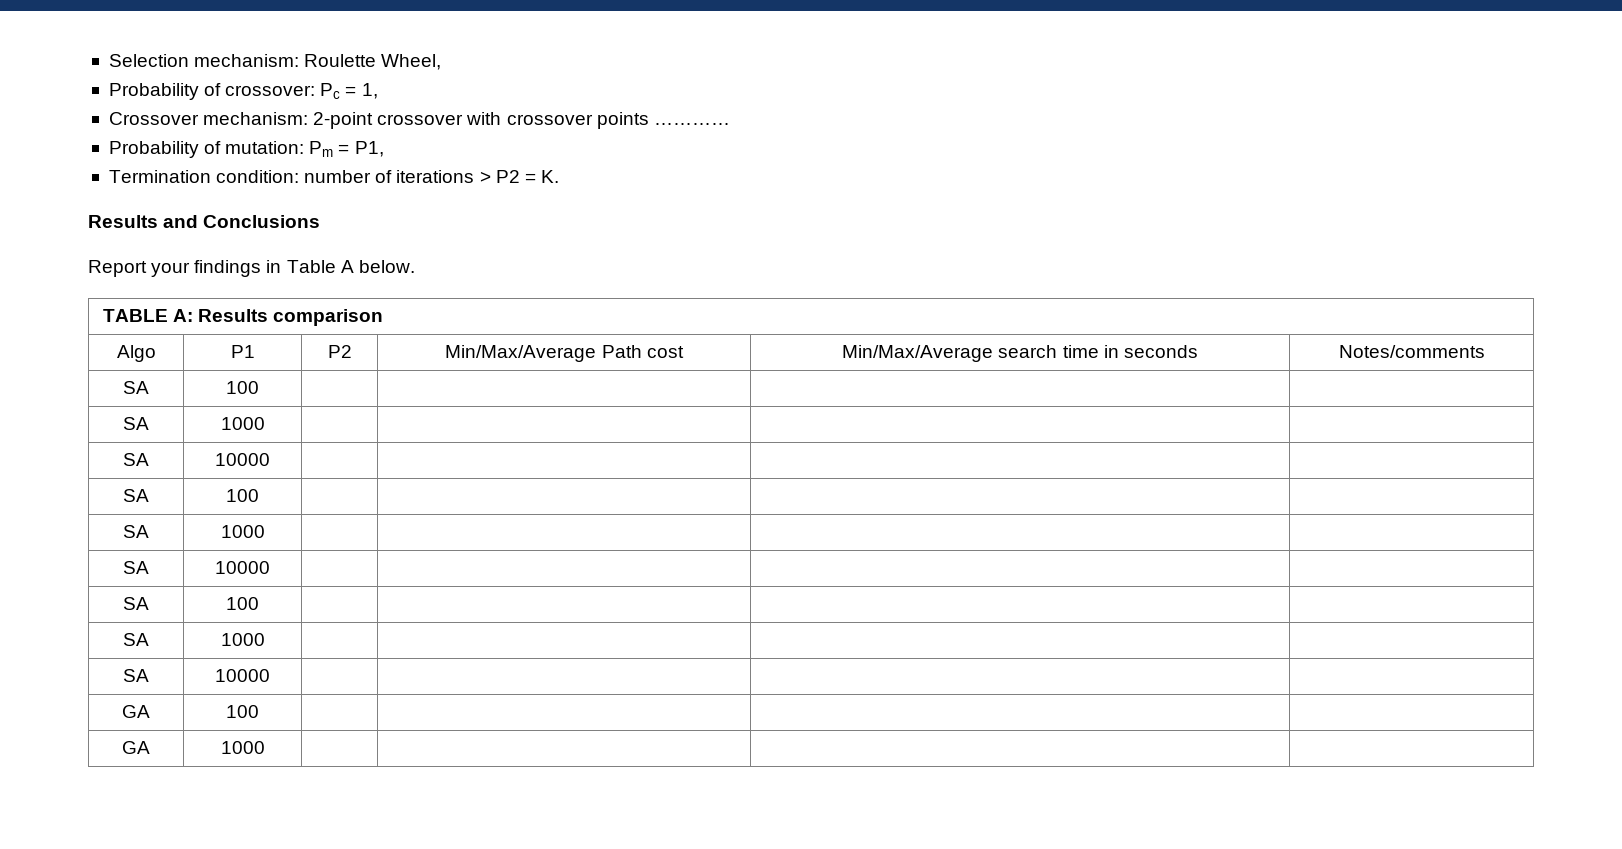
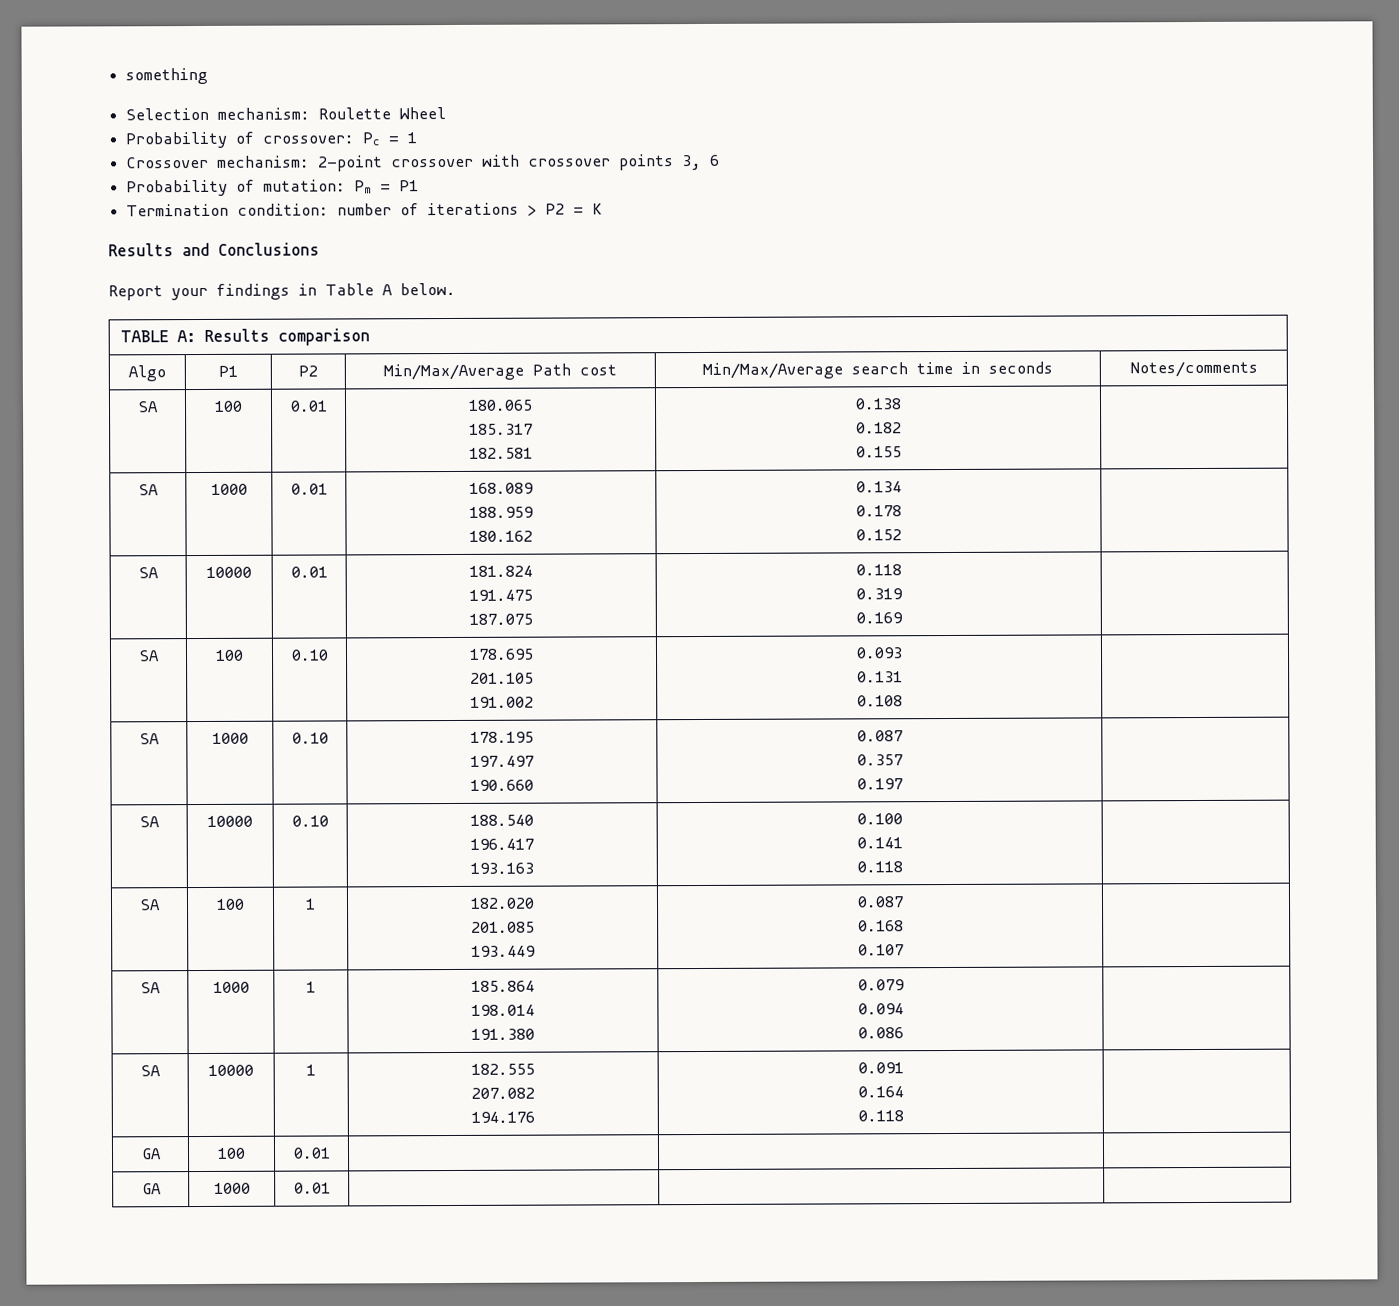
(108, 60) none -> [125,67,209,85] something //
[381,54,442,70] Wheel, -> [399,107,447,120] Wheel
[361,83,378,99] 1, -> [407,132,418,144] 1
[653,123,730,125] ………… -> [682,154,721,171] 3, 6
[354,141,384,157] P1, -> [399,180,420,192] P1
[540,170,559,183] K. -> [592,203,604,215] K
[123,417,149,430] [220,417,265,430] [123,453,149,466] [215,453,270,466] [123,489,149,502] [226,489,259,502] [123,525,149,538] [220,525,265,538] [123,561,149,574] [215,561,270,574] [123,597,149,610] [226,597,259,610] [123,633,149,646] [220,633,265,646] [123,669,149,682] [215,669,270,682] | | | // SA | 1000 | | | | // SA | 10000 | | | | // SA | 100 | | | | // SA | 1000 | | | | // SA | 10000 | | | | // SA | 100 | | | | // SA | 1000 | | | | // SA | 10000 | | | -> [289,400,328,412] [468,399,533,411] [469,423,533,435] [469,447,533,459] [854,398,902,410] [855,422,902,434] [855,446,902,458] [138,484,159,496] [210,483,248,495] [290,483,328,495] [469,482,534,494] [469,506,534,518] [469,530,533,542] [855,481,902,493] [855,505,902,517] [855,529,902,541] [138,567,159,579] [206,566,252,578] [290,566,328,578] [469,565,533,577] [469,589,533,601] [469,613,533,625] [855,564,902,576] [855,588,903,600] [855,612,903,624] [138,650,160,662] [215,649,244,661] [290,649,329,661] [469,648,534,660] [470,672,534,684] [470,696,534,708] [855,647,903,659] [856,671,903,683] [856,695,903,707] [139,733,160,745] [211,732,249,744] [291,732,329,744] [470,731,534,743] [470,755,534,767] [470,779,534,791] [856,730,903,742] [856,754,903,766] [856,778,903,790] [139,816,160,828] [207,815,253,827] [291,815,329,827] [470,814,534,826] [470,838,534,850] [470,862,534,874] [856,813,903,825] [856,837,903,849] [856,861,903,873] [139,899,161,911] [216,898,245,910] [305,898,316,910] [470,897,535,909] [471,921,535,933] [471,945,536,957] [856,896,904,908] [857,920,904,932] [857,944,904,956] [140,982,161,994] [212,981,250,993] [306,981,316,993] [471,980,535,992] [471,1004,535,1016] [471,1028,535,1040] [857,979,905,991] [857,1003,904,1015] [857,1027,904,1039] [140,1065,161,1077] [208,1064,254,1076] [306,1064,316,1076] [471,1063,535,1075] [471,1087,535,1099] [471,1111,535,1123] [857,1062,904,1074] [857,1086,904,1098] [857,1110,904,1122] 0.01 | 180.065 // 185.317 // 182.581 | 0.138 // 0.182 // 0.155 | // SA | 1000 | 0.01 | 168.089 // 188.959 // 180.162 | 0.134 // 0.178 // 0.152 | // SA | 10000 | 0.01 | 181.824 // 191.475 // 187.075 | 0.118 // 0.319 // 0.169 | // SA | 100 | 0.10 | 178.695 // 201.105 // 191.002 | 0.093 // 0.131 // 0.108 | // SA | 1000 | 0.10 | 178.195 // 197.497 // 190.660 | 0.087 // 0.357 // 0.197 | // SA | 10000 | 0.10 | 188.540 // 196.417 // 193.163 | 0.100 // 0.141 // 0.118 | // SA | 100 | 1 | 182.020 // 201.085 // 193.449 | 0.087 // 0.168 // 0.107 | // SA | 1000 | 1 | 185.864 // 198.014 // 191.380 | 0.079 // 0.094 // 0.086 | // SA | 10000 | 1 | 182.555 // 207.082 // 194.176 | 0.091 // 0.164 // 0.118
(259, 711) none -> [292,1147,331,1159] 0.01
(265, 747) none -> [293,1182,331,1194] 0.01

